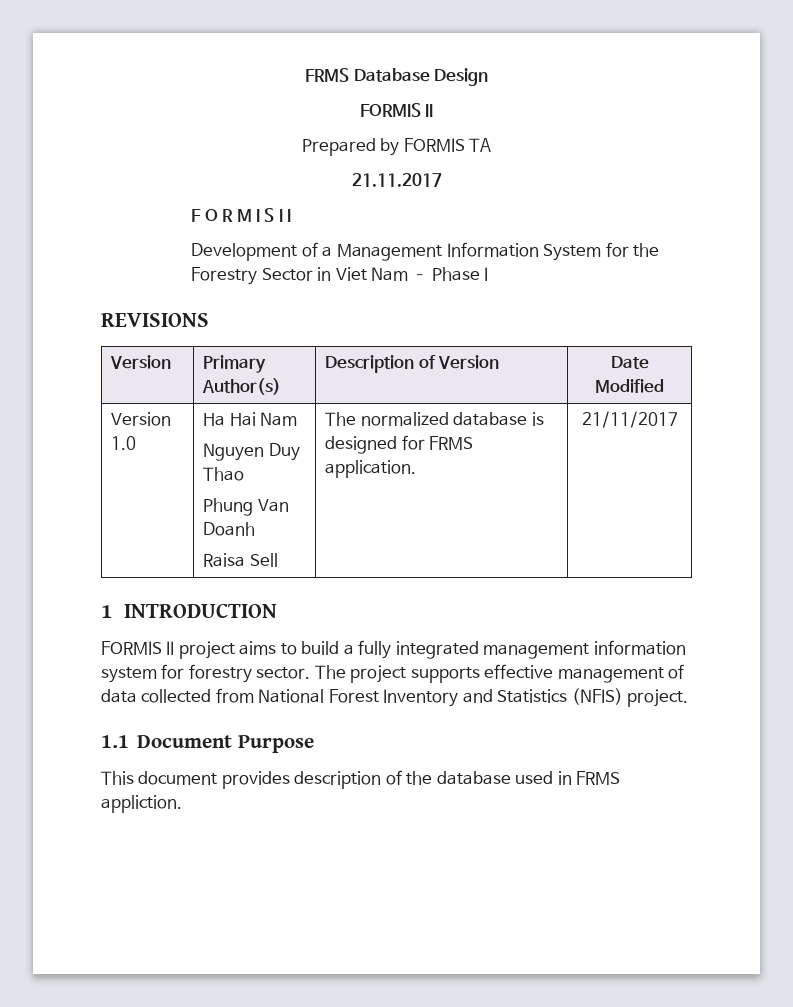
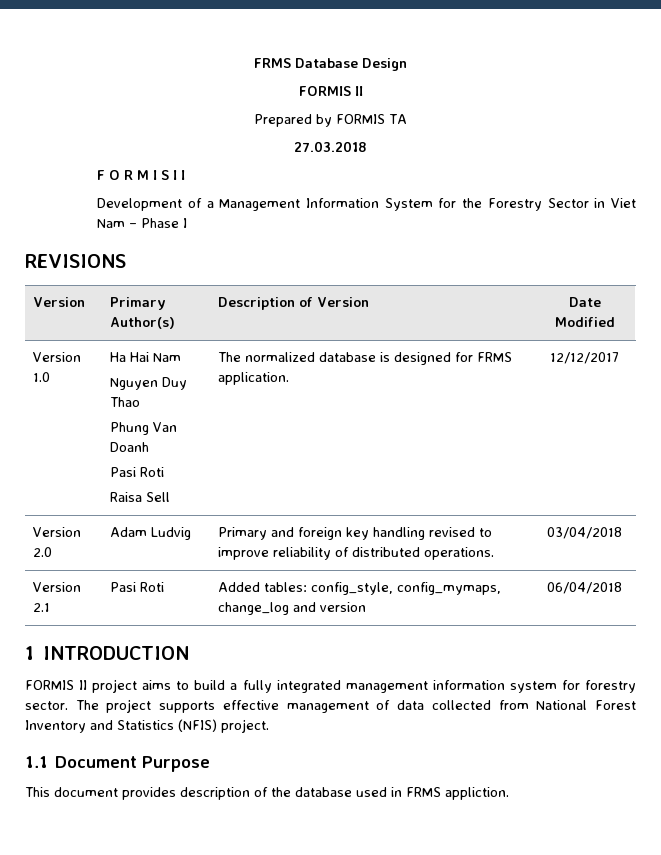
[351,173,442,187] 21.11.2017 -> [294,141,367,152] 27.03.2018
(256, 529) none -> [110,467,165,477] // Pasi Roti
[581,411,678,428] 21/11/2017 -> [550,352,619,364] [33,527,82,537] [33,547,53,557] [110,527,192,540] [218,527,493,540] [218,547,495,560] [547,527,622,539] [33,582,82,592] [33,603,51,612] [110,582,165,592] [218,582,502,595] [218,602,367,615] [547,582,622,594] 12/12/2017 // Version 2.0 | Adam Ludvig | Primary and foreign key handling revised to improve reliability of distributed operations. | 03/04/2018 // Version 2.1 | Pasi Roti | Added tables: config_style, config_mymaps, change_log and version | 06/04/2018

